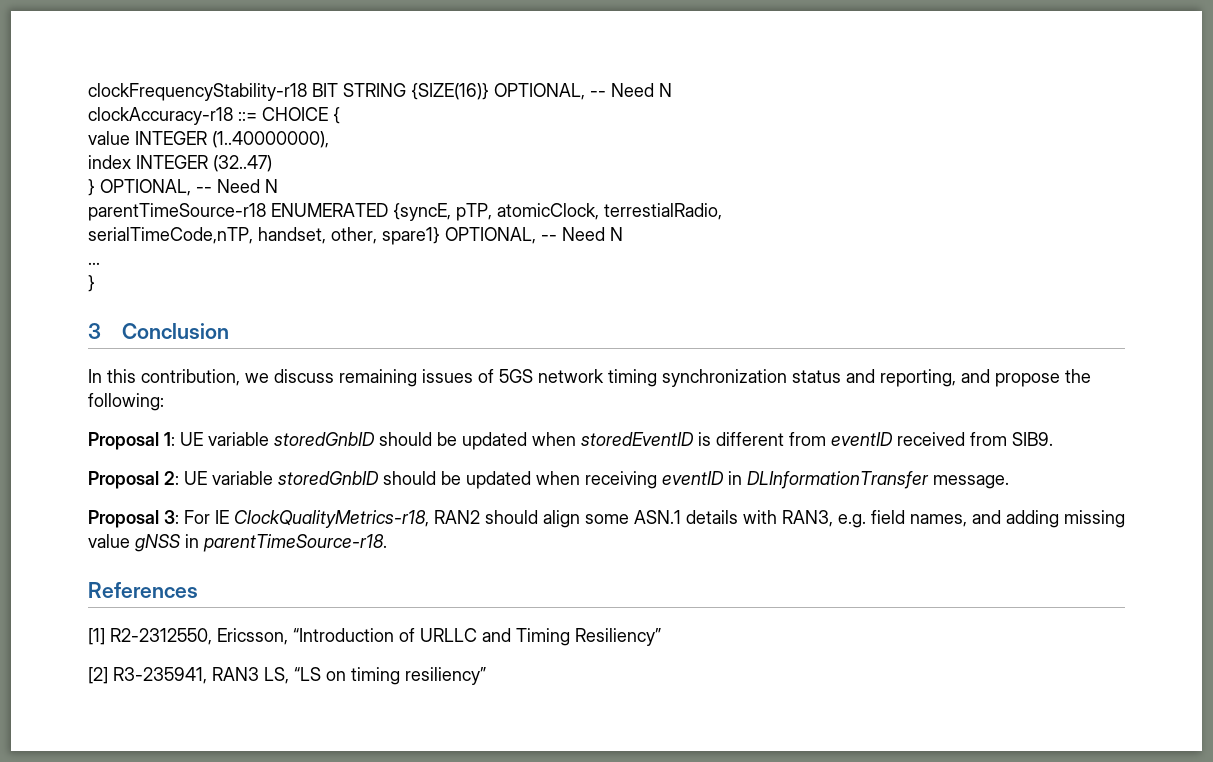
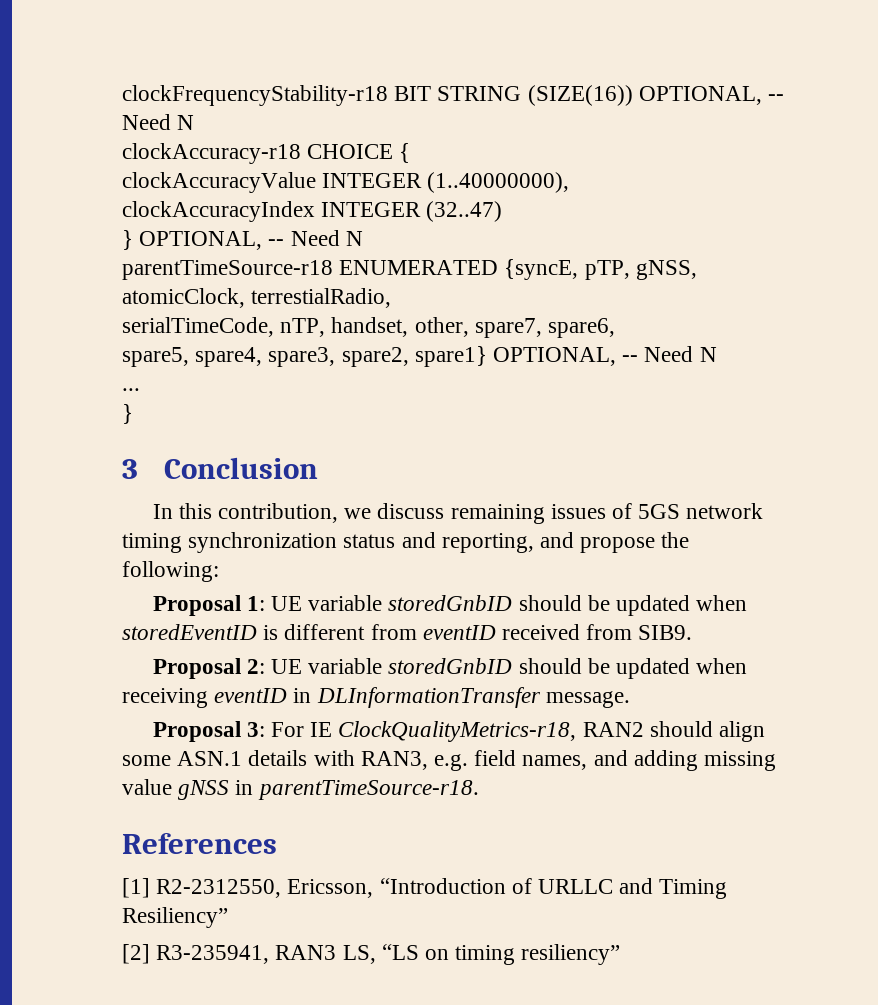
[411,83,489,100] {SIZE(16)} -> [527,85,633,106] (SIZE(16))
[238,111,257,121] ::= -> (301, 153) none
[88,131,130,145] value -> [122,172,316,193] clockAccuracyValue
[88,155,131,169] index -> [122,201,315,222] clockAccuracyIndex
(492, 212) none -> [635,260,697,280] gNSS,
[88,227,377,244] serialTimeCode,nTP, handset, other, -> [122,317,616,338] [122,347,409,367] serialTimeCode, nTP, handset, other, spare7, spare6, // spare5, spare4, spare3, spare2,

